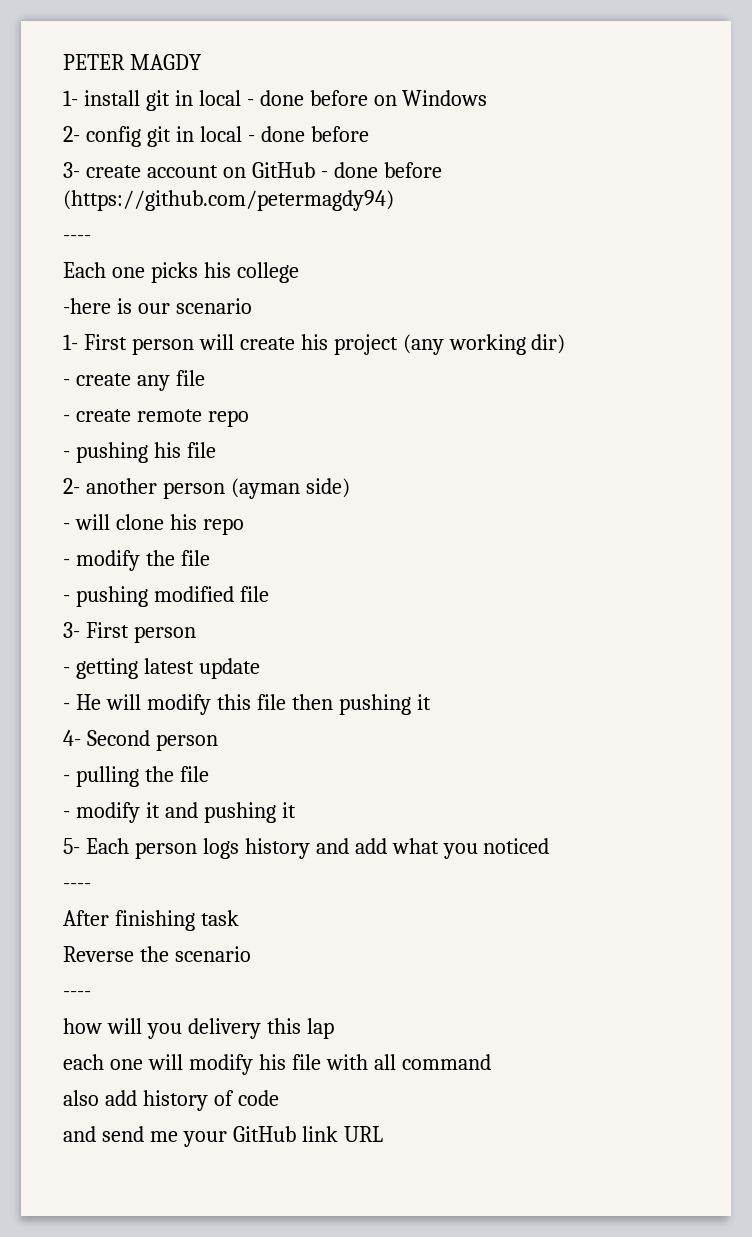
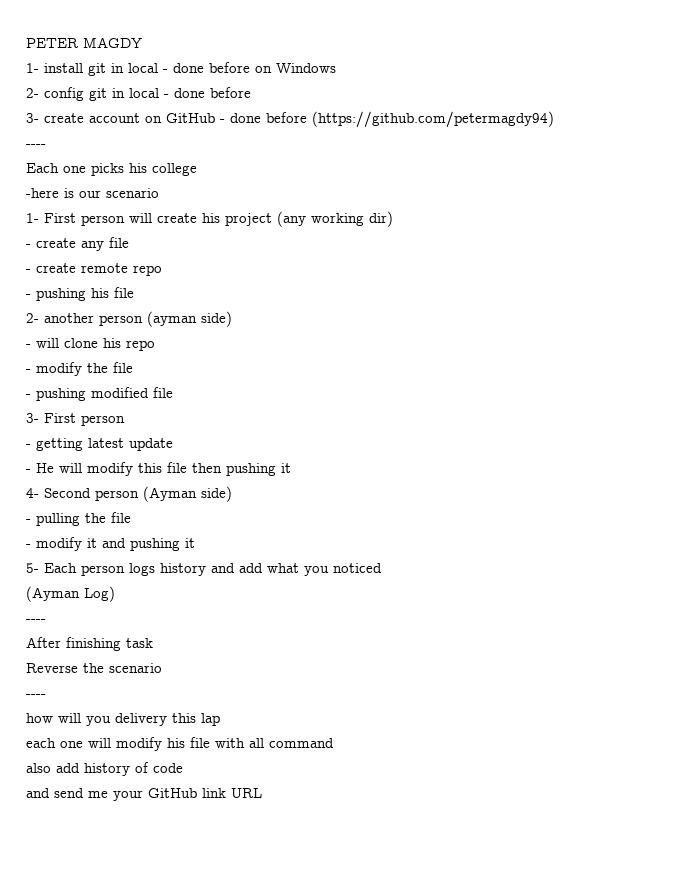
(218, 742) none -> [143,486,232,502] (Ayman side)
(550, 846) none -> [26,586,115,602] // (Ayman Log)

